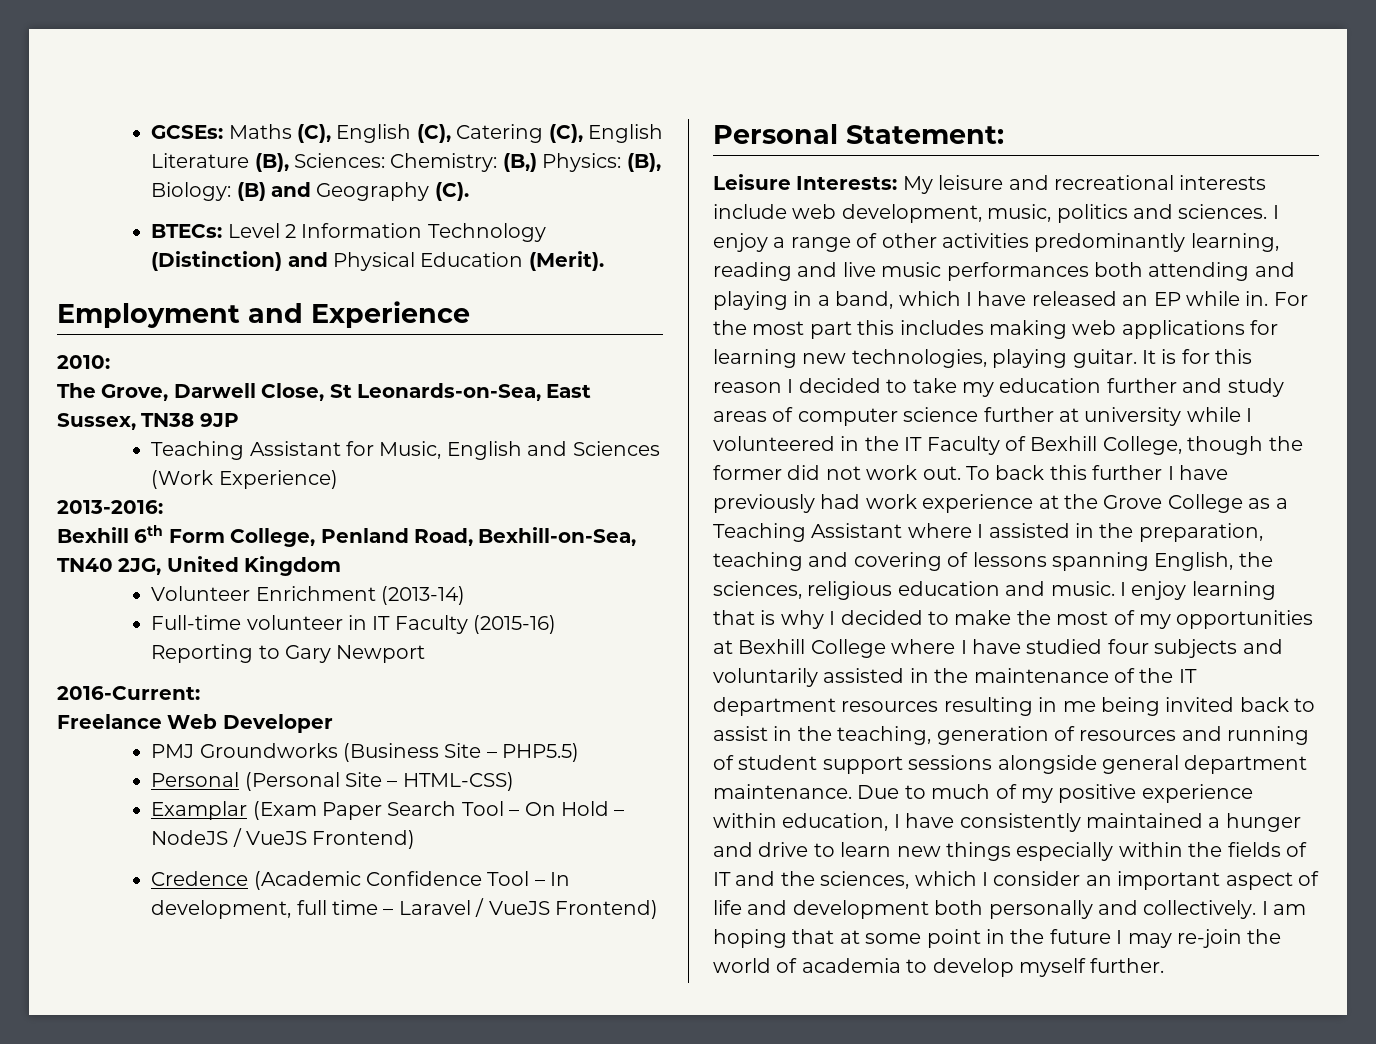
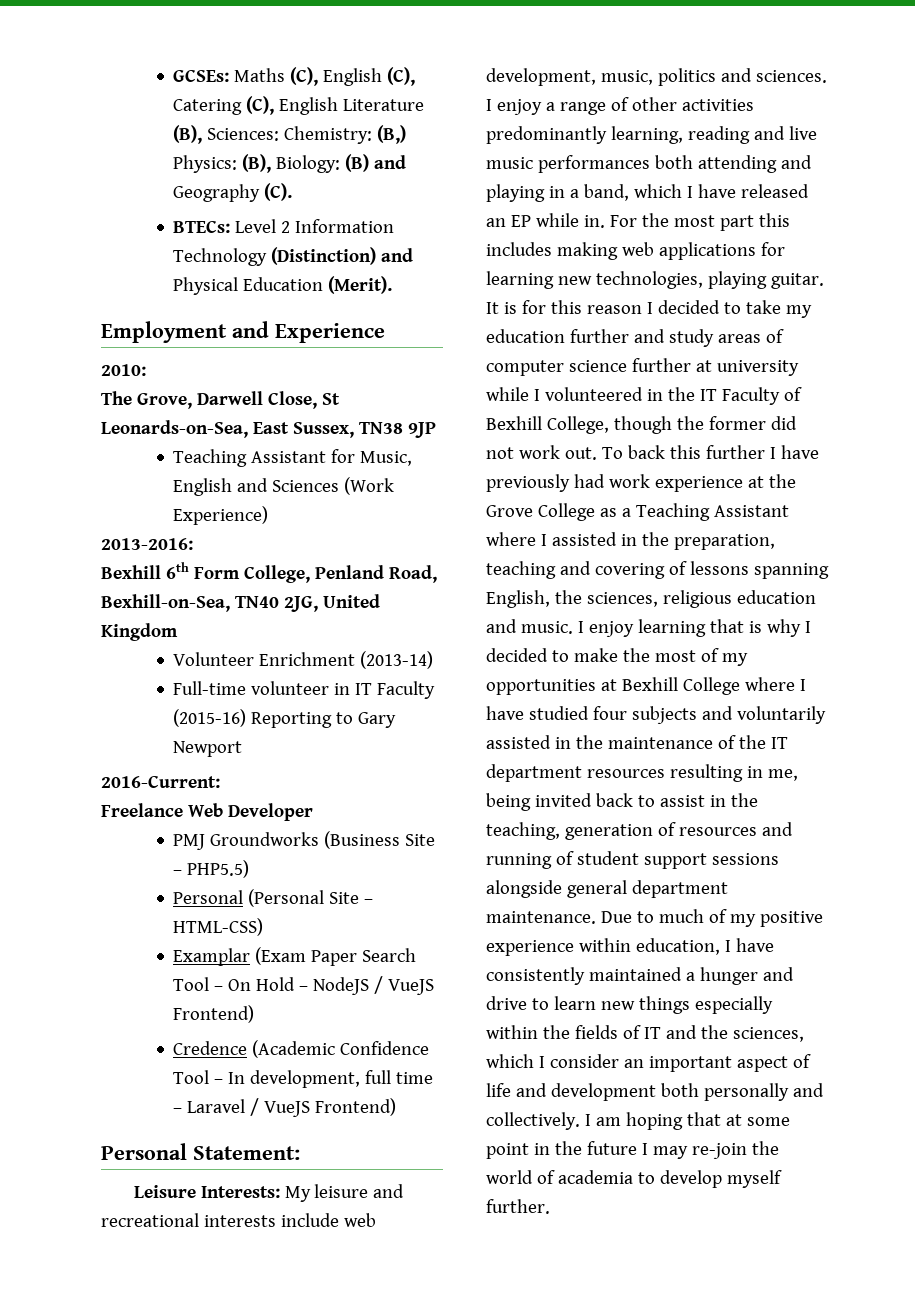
[1062,701,1096,712] me -> [767,769,798,781] me,

